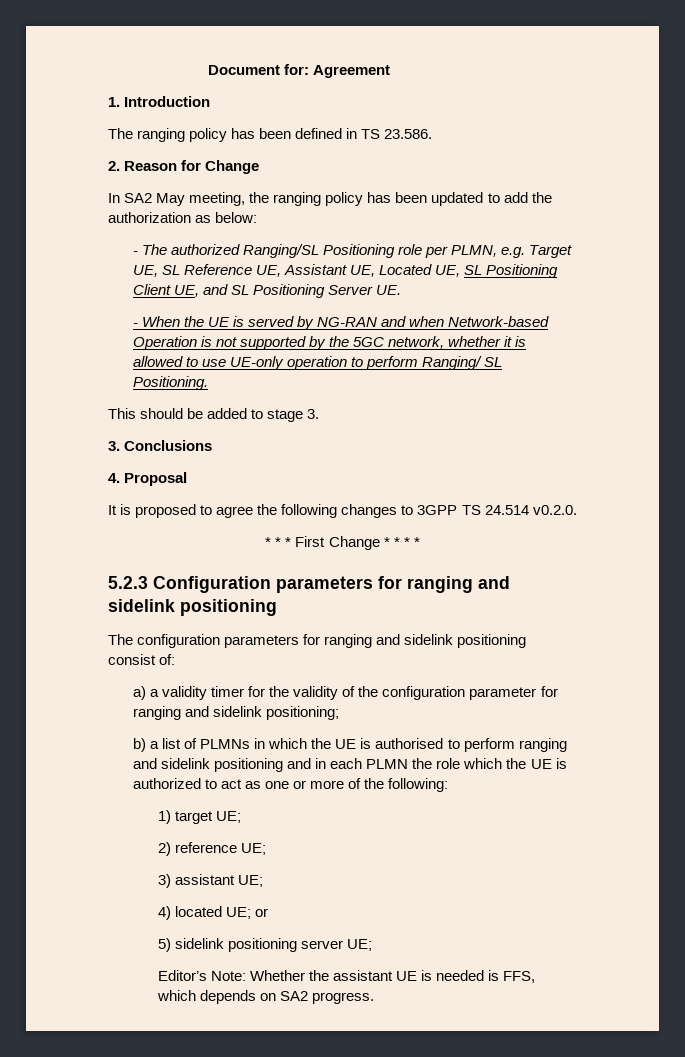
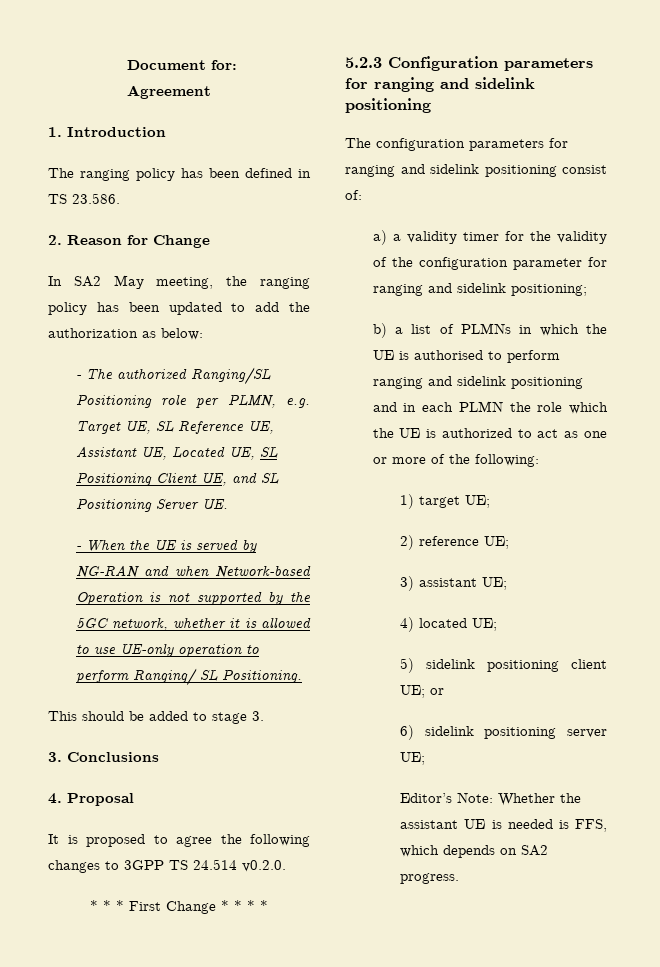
(252, 913) none -> [400,658,607,673] [400,685,426,698] // 5) sidelink positioning client UE;
[157,938,171,952] 5) -> [400,725,415,740] 6)

